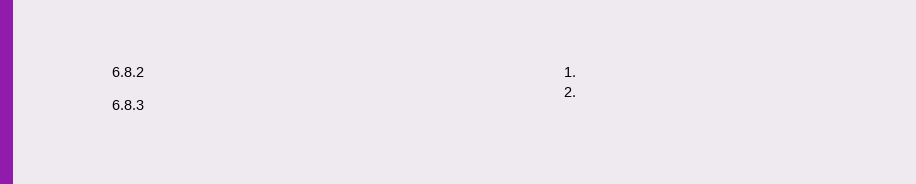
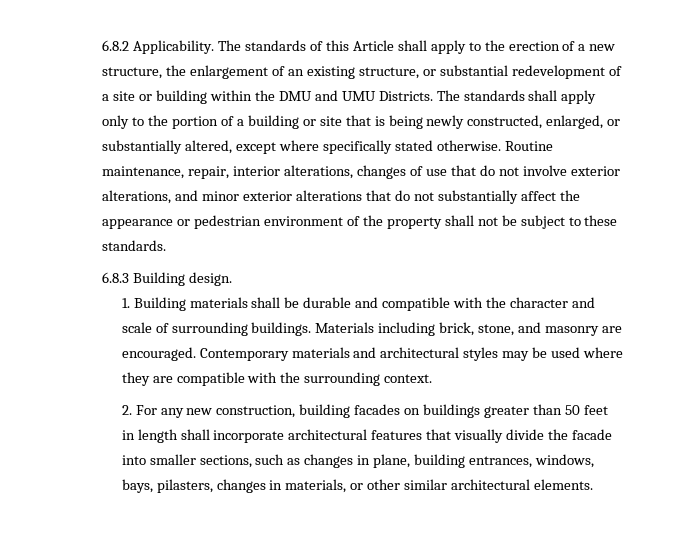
(144, 72) none -> [133,40,616,54] [102,65,622,79] [102,90,597,104] [102,115,621,129] [102,140,553,154] [102,165,620,179] [102,190,580,204] [102,215,618,229] [102,240,167,251] Applicability. The standards of this Article shall apply to the erection of a new structure, the enlargement of an existing structure, or substantial redevelopment of a site or building within the DMU and UMU Districts. The standards shall apply only to the portion of a building or site that is being newly constructed, enlarged, or substantially altered, except where specifically stated otherwise. Routine maintenance, repair, interior alterations, changes of use that do not involve exterior alterations, and minor exterior alterations that do not substantially affect the appearance or pedestrian environment of the property shall not be subject to these standards.
(144, 105) none -> [133,272,233,286] Building design.
[564,87,577,97] // 2. -> [133,297,595,311] [121,322,622,336] [121,347,623,361] [121,372,433,386] [121,404,608,418] [121,429,612,443] [121,454,594,468] [121,479,593,493] Building materials shall be durable and compatible with the character and scale of surrounding buildings. Materials including brick, stone, and masonry are encouraged. Contemporary materials and architectural styles may be used where they are compatible with the surrounding context. // 2. For any new construction, building facades on buildings greater than 50 feet in length shall incorporate architectural features that visually divide the facade into smaller sections, such as changes in plane, building entrances, windows, bays, pilasters, changes in materials, or other similar architectural elements.

